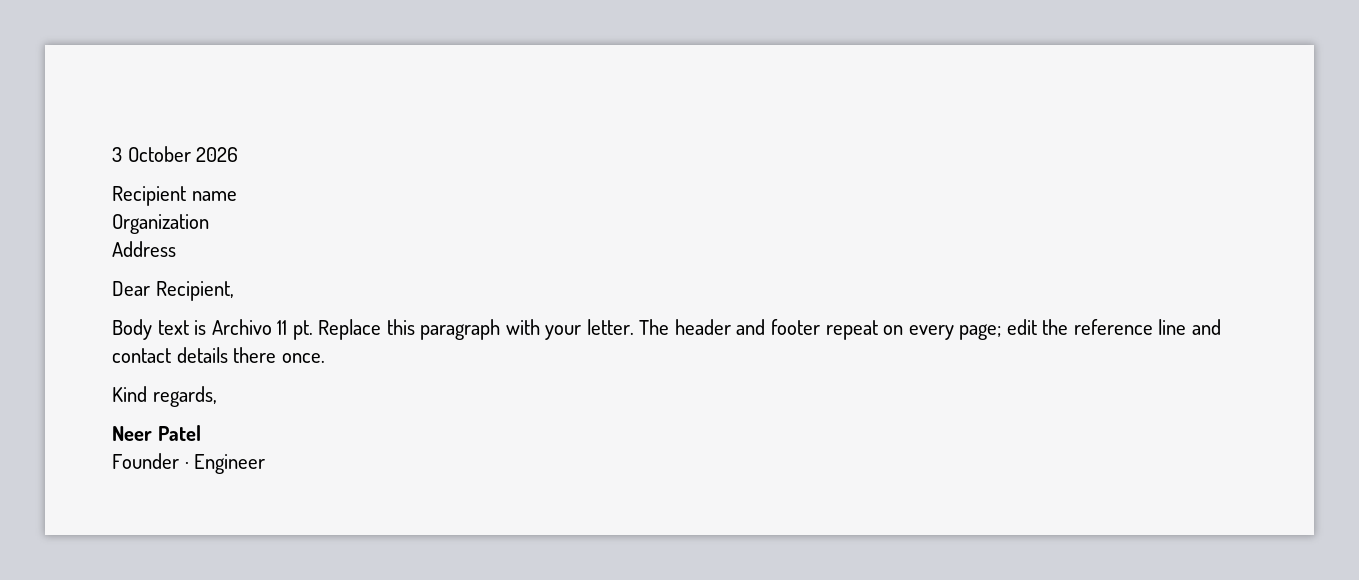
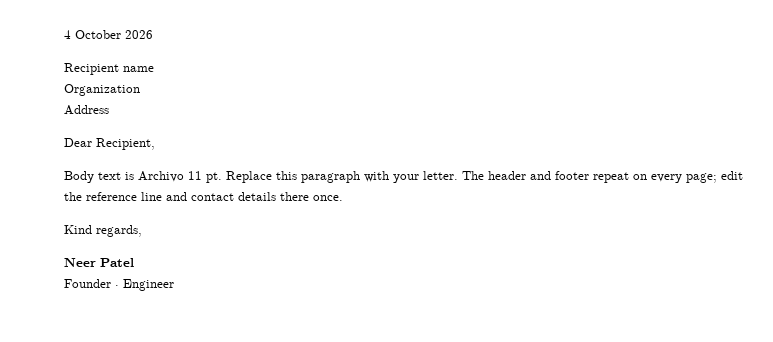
[112,147,122,162] 3 -> [64,30,71,39] 4

